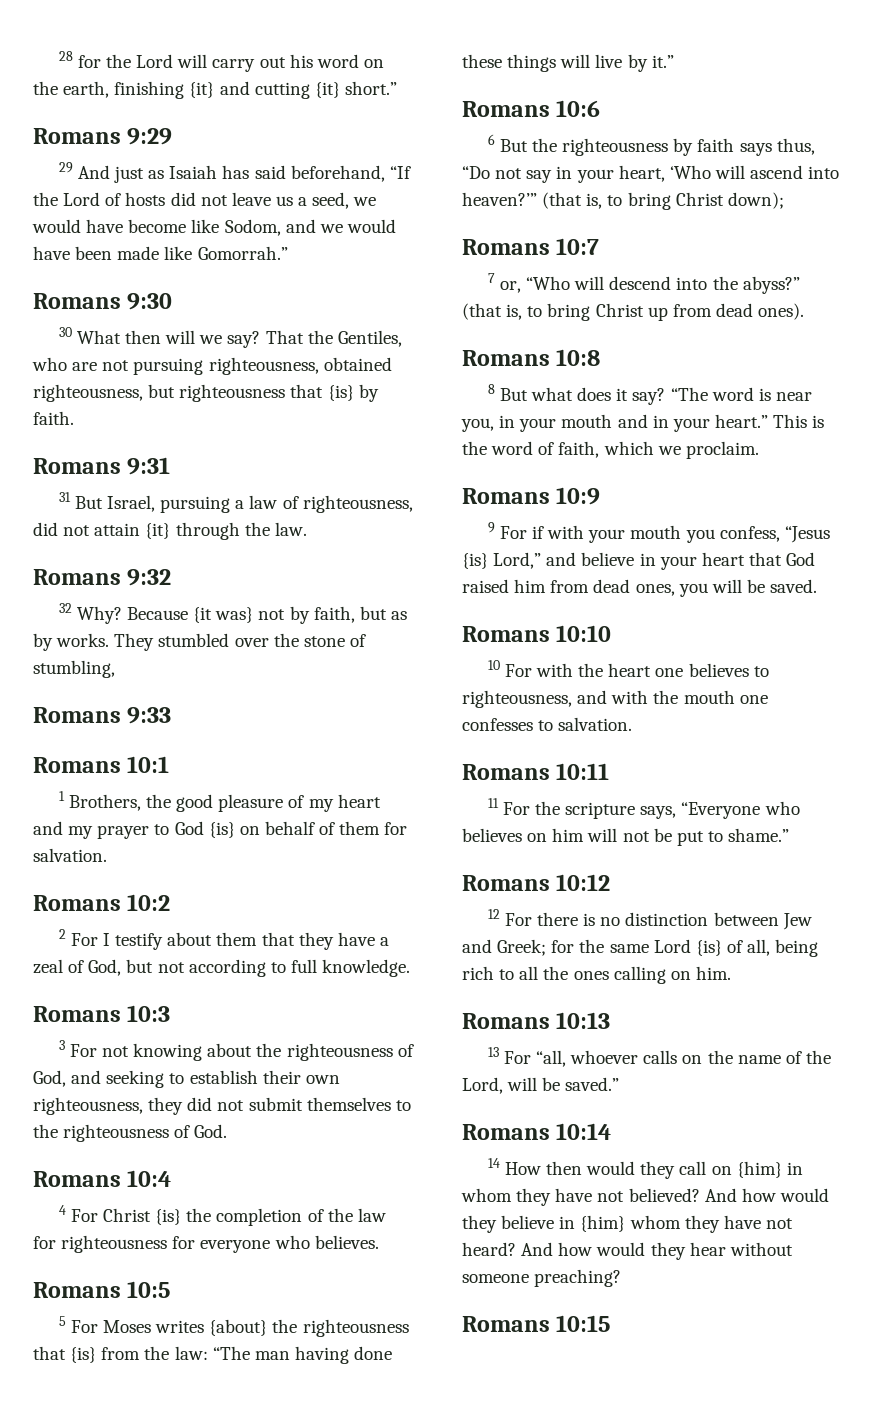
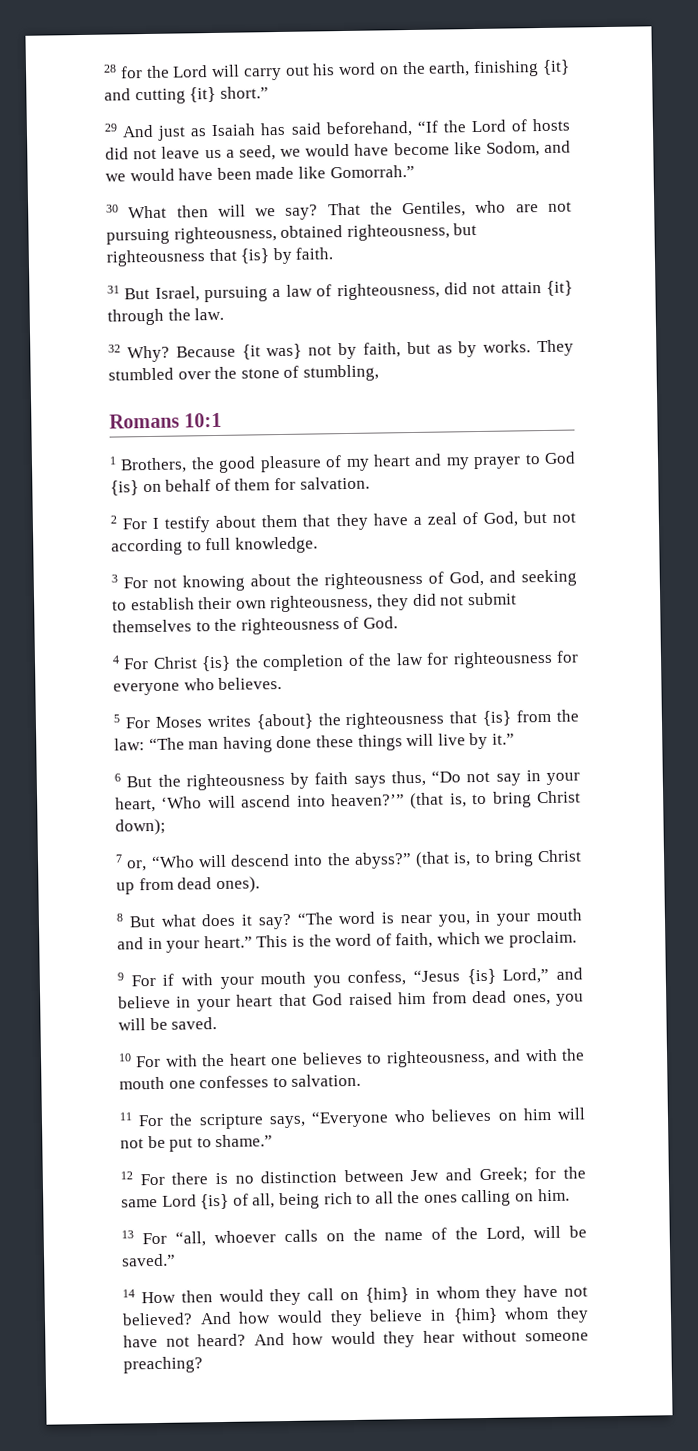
[33,128,173,145] // Romans 9:29 -> (269, 92) none
[33,293,173,310] // Romans 9:30 -> (415, 171) none
[33,457,171,475] // Romans 9:31 -> (334, 253) none
[33,569,172,586] // Romans 9:32 -> (225, 314) none
[33,707,172,724] // Romans 9:33 -> (379, 373) none
[33,894,171,911] // Romans 10:2 -> (370, 483) none
[33,1005,171,1022] // Romans 10:3 -> (318, 545) none
[33,1170,172,1187] // Romans 10:4 -> (398, 622) none
[33,1281,171,1298] // Romans 10:5 -> (283, 683) none
[462,100,601,117] // Romans 10:6 -> (515, 739) none
[462,238,600,255] // Romans 10:7 -> (166, 827) none
[462,349,601,366] // Romans 10:8 -> (260, 885) none
[462,487,601,505] // Romans 10:9 -> (578, 939) none
[462,625,612,642] // Romans 10:10 -> (218, 1023) none
[462,763,610,780] // Romans 10:11 -> (362, 1080) none
[462,874,611,891] // Romans 10:12 -> (274, 1141) none
[462,1012,611,1029] // Romans 10:13 -> (570, 1195) none
[462,1123,612,1140] // Romans 10:14 -> (176, 1260) none
[462,1315,611,1332] // Romans 10:15 -> (203, 1365) none

